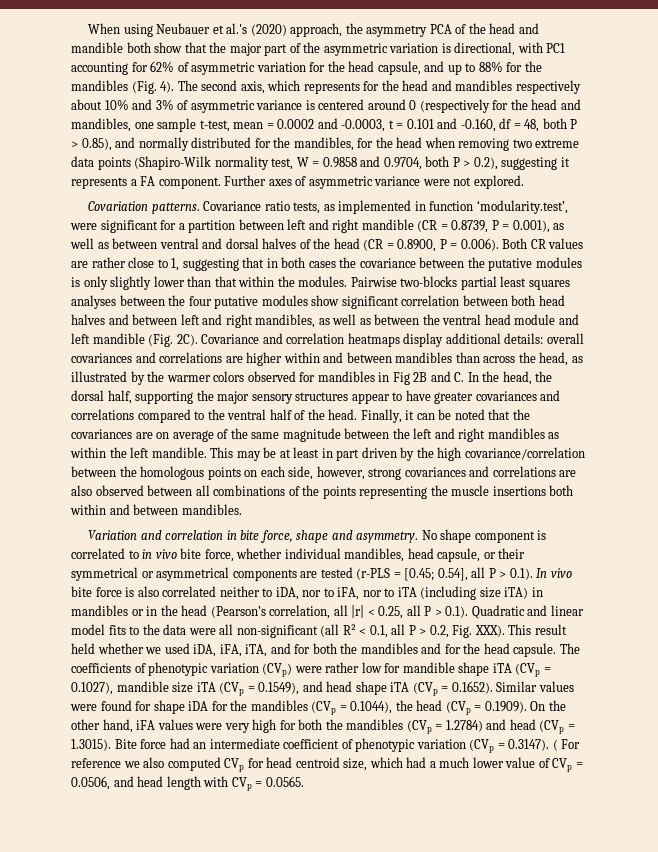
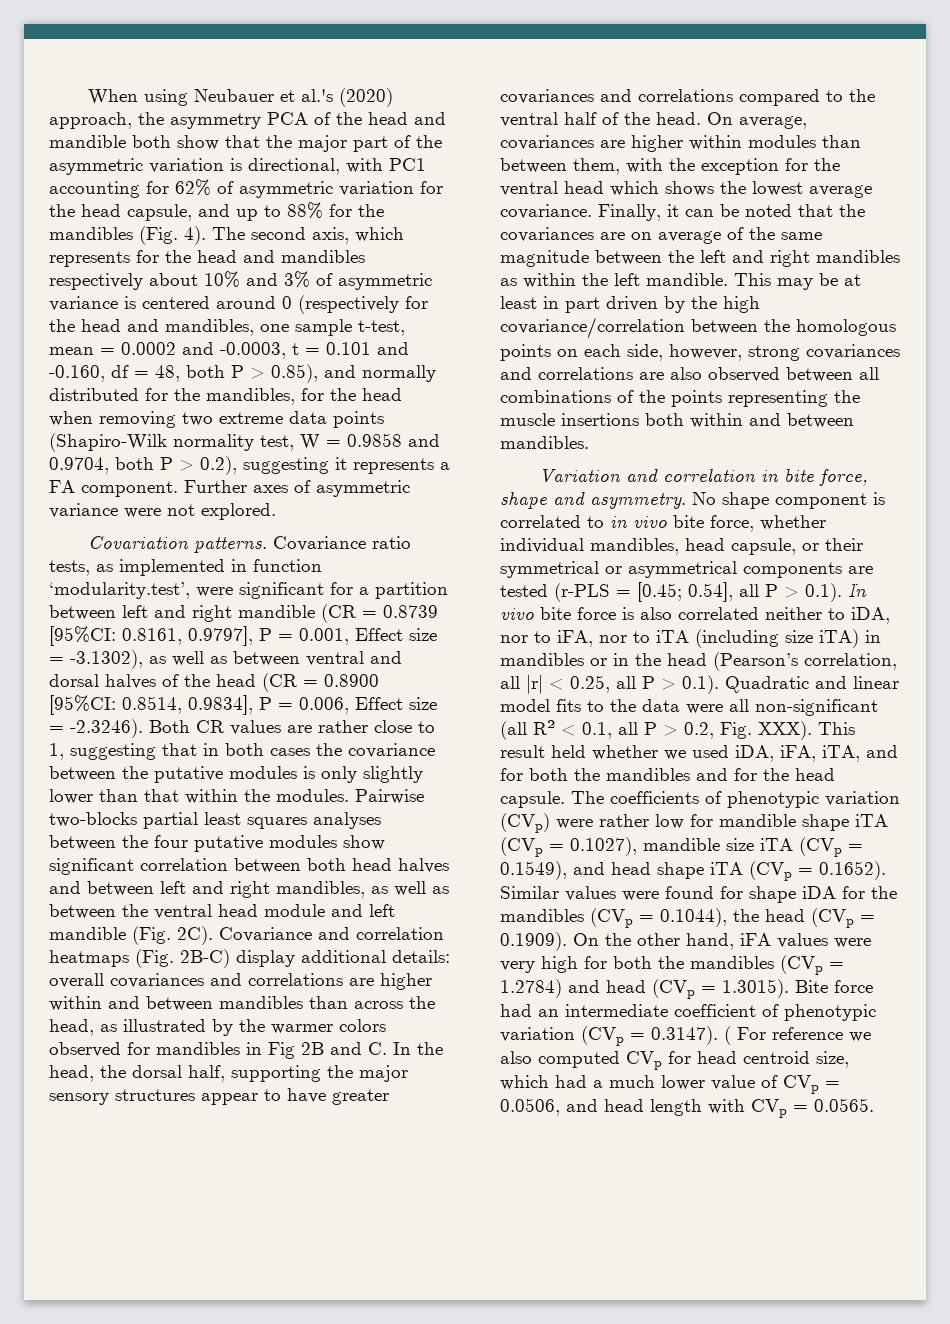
[451,220,550,233] 0.8739, P = 0.001), -> [383,605,438,618] [49,626,437,646] [49,650,143,669] 0.8739 [95%CI: 0.8161, 0.9797], P = 0.001, Effect size = -3.1302),
[397,238,499,252] 0.8900, P = 0.006). -> [324,674,379,687] [49,695,437,715] [49,719,143,738] 0.8900 [95%CI: 0.8514, 0.9834], P = 0.006, Effect size = -2.3246).
(400, 340) none -> [135,949,230,968] (Fig. 2B-C)
(358, 414) none -> [707,112,807,129] [500,135,861,152] [500,158,840,175] [500,181,872,198] [500,204,592,219] On average, covariances are higher within modules than between them, with the exception for the ventral head which shows the lowest average covariance.

